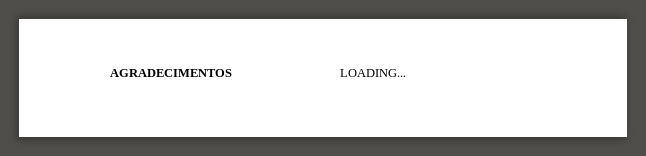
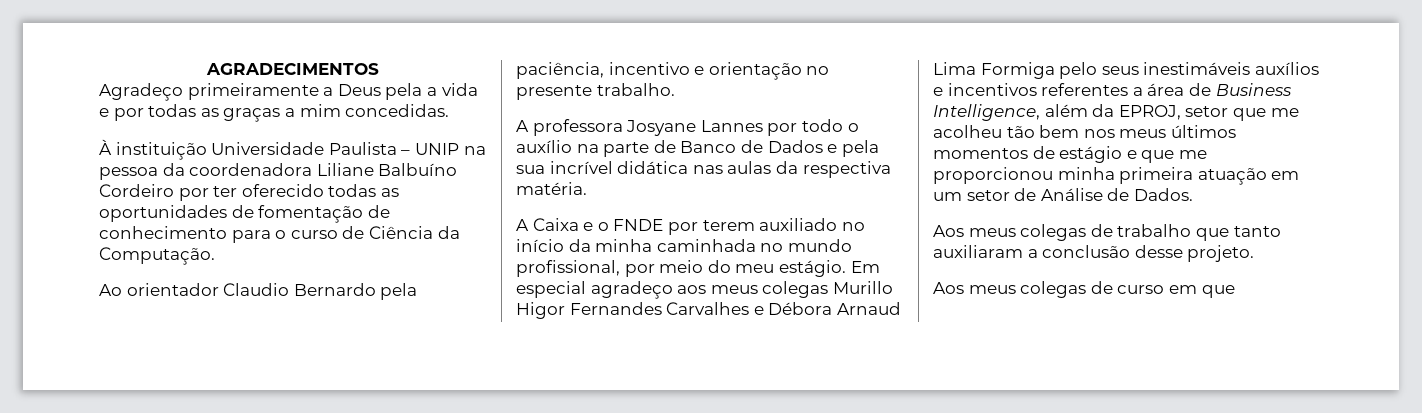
[340,69,406,77] LOADING... -> [99,83,478,101] [99,104,450,122] [99,139,486,160] [99,163,458,180] [99,184,399,201] [99,205,390,223] [99,226,460,243] [99,247,215,265] [99,283,418,300] [516,62,830,80] [516,83,675,100] [516,119,859,136] [516,140,879,157] [516,161,891,178] [516,182,587,195] [516,218,865,235] [516,239,852,252] [516,260,880,277] [516,281,893,299] [516,302,901,319] [933,62,1319,79] [933,83,1291,96] [933,104,1299,121] [933,125,1236,138] [933,146,1207,163] [933,167,1300,185] [933,188,1193,201] [933,224,1281,241] [933,245,1255,262] [933,281,1235,298] Agradeço primeiramente a Deus pela a vida e por todas as graças a mim concedidas. // À instituição Universidade Paulista – UNIP na pessoa da coordenadora Liliane Balbuíno Cordeiro por ter oferecido todas as oportunidades de fomentação de conhecimento para o curso de Ciência da Computação. // Ao orientador Claudio Bernardo pela paciência, incentivo e orientação no presente trabalho. // A professora Josyane Lannes por todo o auxílio na parte de Banco de Dados e pela sua incrível didática nas aulas da respectiva matéria. // A Caixa e o FNDE por terem auxiliado no início da minha caminhada no mundo profissional, por meio do meu estágio. Em especial agradeço aos meus colegas Murillo Higor Fernandes Carvalhes e Débora Arnaud Lima Formiga pelo seus inestimáveis auxílios e incentivos referentes a área de Business Intelligence, além da EPROJ, setor que me acolheu tão bem nos meus últimos momentos de estágio e que me proporcionou minha primeira atuação em um setor de Análise de Dados. // Aos meus colegas de trabalho que tanto auxiliaram a conclusão desse projeto. // Aos meus colegas de curso em que

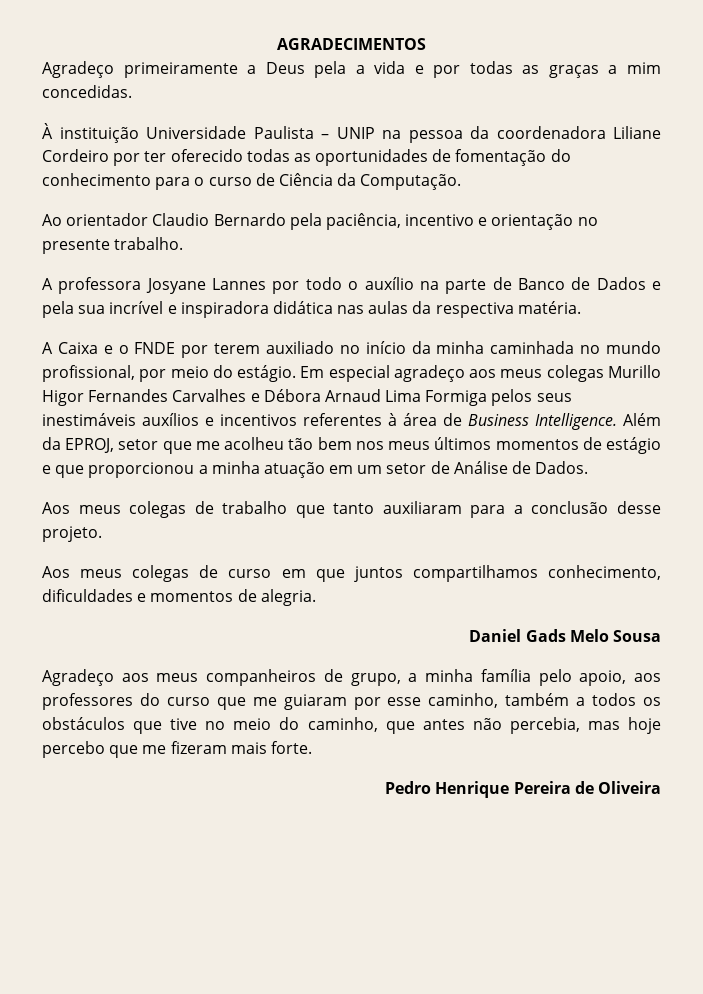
[378,163,458,176] Balbuíno -> (661, 132) none
[367,205,390,218] de -> [550,149,571,162] do
(613, 167) none -> [167,301,269,318] e inspiradora
[735,264,775,273] meu -> (233, 371) none
[1059,62,1098,79] pelo -> [491,389,533,406] pelos
[1132,87,1143,96] a -> [388,413,397,426] à
[933,104,1088,121] Intelligence, além -> [535,413,661,430] Intelligence. Além
[1178,150,1207,159] [933,167,1194,184] me proporcionou minha primeira -> [88,461,260,478] proporcionou a minha
(1023, 251) none -> [470,505,506,518] para
(1235, 291) none -> [353,565,662,582] [42,589,316,606] [469,629,661,642] [42,669,662,686] [42,693,661,710] [42,717,661,734] [42,741,312,758] [385,781,661,798] juntos compartilhamos conhecimento, dificuldades e momentos de alegria. // Daniel Gads Melo Sousa // Agradeço aos meus companheiros de grupo, a minha família pelo apoio, aos professores do curso que me guiaram por esse caminho, também a todos os obstáculos que tive no meio do caminho, que antes não percebia, mas hoje percebo que me fizeram mais forte. // Pedro Henrique Pereira de Oliveira

